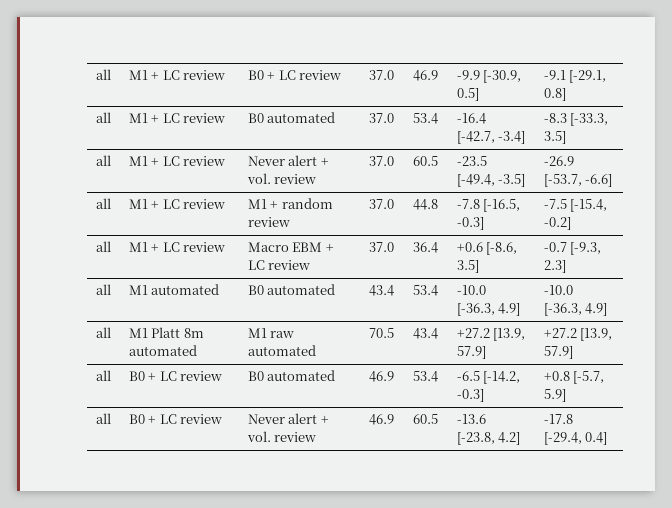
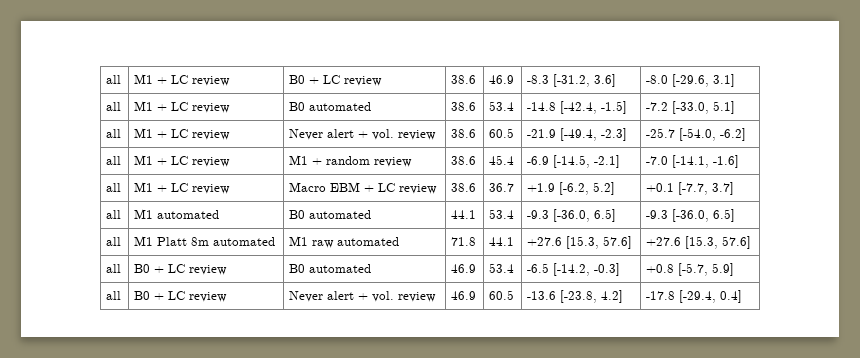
[368,70,394,80] [412,70,438,81] [456,70,522,83] [456,88,479,101] [543,70,607,83] [543,88,566,101] 37.0 | 46.9 | -9.9 [-30.9, 0.5] | -9.1 [-29.1, 0.8] -> [451,75,477,84] [489,75,515,84] [527,74,617,87] [646,74,736,87] 38.6 | 46.9 | -8.3 [-31.2, 3.6] | -8.0 [-29.6, 3.1]
[368,113,394,123] [412,113,438,124] [456,113,486,124] [456,131,526,144] [543,113,609,126] [543,131,566,144] 37.0 | 53.4 | -16.4 [-42.7, -3.4] | -8.3 [-33.3, 3.5] -> [451,102,477,111] [489,101,515,111] [527,101,628,114] [646,101,736,114] 38.6 | 53.4 | -14.8 [-42.4, -1.5] | -7.2 [-33.0, 5.1]
[368,156,394,166] [412,156,438,166] [456,156,487,166] [456,174,526,187] [543,156,574,166] [543,174,613,187] 37.0 | 60.5 | -23.5 [-49.4, -3.5] | -26.9 [-53.7, -6.6] -> [451,129,477,138] [489,128,515,138] [527,128,628,141] [646,128,747,141] 38.6 | 60.5 | -21.9 [-49.4, -2.3] | -25.7 [-54.0, -6.2]
[368,199,394,209] [412,199,438,210] [456,199,521,212] [456,217,484,230] [543,199,608,212] [543,217,571,230] 37.0 | 44.8 | -7.8 [-16.5, -0.3] | -7.5 [-15.4, -0.2] -> [451,156,477,165] [489,155,515,165] [527,155,621,168] [646,155,740,168] 38.6 | 45.4 | -6.9 [-14.5, -2.1] | -7.0 [-14.1, -1.6]
[368,242,394,252] [412,242,438,253] [456,242,518,255] [456,260,479,273] [543,242,602,255] [543,260,566,273] 37.0 | 36.4 | +0.6 [-8.6, 3.5] | -0.7 [-9.3, 2.3] -> [451,183,477,192] [489,183,515,192] [527,182,616,195] [646,182,735,195] 38.6 | 36.7 | +1.9 [-6.2, 5.2] | +0.1 [-7.7, 3.7]
[368,285,394,296] [412,285,438,296] [456,285,486,295] [456,303,521,316] [543,285,573,295] [543,303,608,316] 43.4 | 53.4 | -10.0 [-36.3, 4.9] | -10.0 [-36.3, 4.9] -> [451,210,477,219] [489,209,515,219] [527,209,617,222] [646,209,736,222] 44.1 | 53.4 | -9.3 [-36.0, 6.5] | -9.3 [-36.0, 6.5]
[368,328,394,338] [412,328,438,339] [456,328,526,341] [456,346,486,359] [543,328,613,341] [543,346,573,359] 70.5 | 43.4 | +27.2 [13.9, 57.9] | +27.2 [13.9, 57.9] -> [451,237,477,246] [489,237,515,246] [527,236,633,249] [646,236,752,249] 71.8 | 44.1 | +27.6 [15.3, 57.6] | +27.6 [15.3, 57.6]

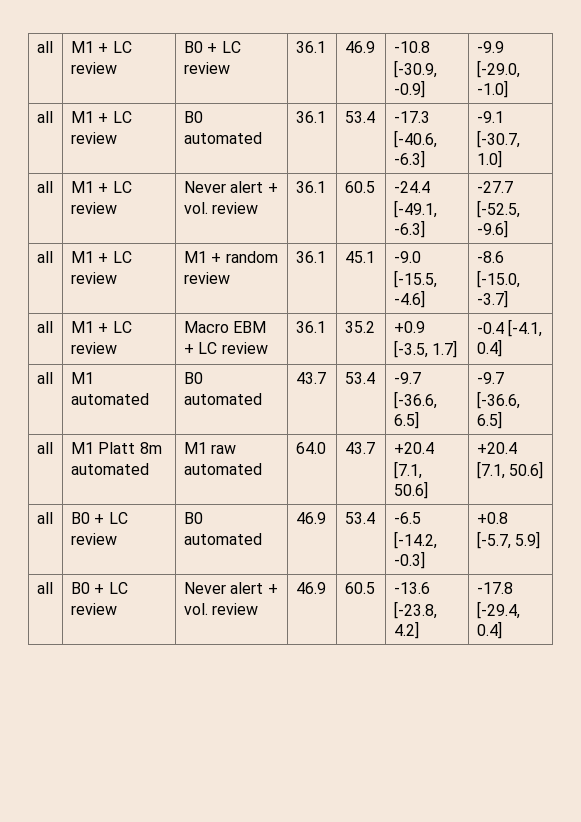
[451,75,477,84] [489,75,515,84] [527,74,617,87] [646,74,736,87] 38.6 | 46.9 | -8.3 [-31.2, 3.6] | -8.0 [-29.6, 3.1] -> [295,41,326,53] [344,41,375,53] [393,41,430,53] [393,60,437,78] [393,80,425,98] [476,41,504,53] [476,60,520,78] [476,80,508,98] 36.1 | 46.9 | -10.8 [-30.9, -0.9] | -9.9 [-29.0, -1.0]
[451,102,477,111] [489,101,515,111] [527,101,628,114] [646,101,736,114] 38.6 | 53.4 | -14.8 [-42.4, -1.5] | -7.2 [-33.0, 5.1] -> [295,111,326,123] [344,111,375,123] [393,111,430,123] [393,130,437,148] [393,150,425,168] [476,111,504,123] [476,130,520,148] [476,150,502,168] 36.1 | 53.4 | -17.3 [-40.6, -6.3] | -9.1 [-30.7, 1.0]
[451,129,477,138] [489,128,515,138] [527,128,628,141] [646,128,747,141] 38.6 | 60.5 | -21.9 [-49.4, -2.3] | -25.7 [-54.0, -6.2] -> [295,181,326,193] [344,181,375,193] [393,181,430,193] [393,200,437,218] [393,220,425,238] [476,181,513,193] [476,200,520,218] [476,220,508,238] 36.1 | 60.5 | -24.4 [-49.1, -6.3] | -27.7 [-52.5, -9.6]
[451,156,477,165] [489,155,515,165] [527,155,621,168] [646,155,740,168] 38.6 | 45.4 | -6.9 [-14.5, -2.1] | -7.0 [-14.1, -1.6] -> [295,251,326,263] [344,251,375,263] [393,251,421,263] [393,270,437,288] [393,290,425,308] [476,251,504,263] [476,270,520,288] [476,290,508,308] 36.1 | 45.1 | -9.0 [-15.5, -4.6] | -8.6 [-15.0, -3.7]
[451,183,477,192] [489,183,515,192] [527,182,616,195] [646,182,735,195] 38.6 | 36.7 | +1.9 [-6.2, 5.2] | +0.1 [-7.7, 3.7] -> [295,321,326,333] [344,321,375,333] [393,321,425,333] [393,340,458,358] [476,319,543,337] [476,339,502,357] 36.1 | 35.2 | +0.9 [-3.5, 1.7] | -0.4 [-4.1, 0.4]
[451,210,477,219] [489,209,515,219] [527,209,591,222] 44.1 | 53.4 | -9.3 [-36.0, -> [295,372,326,384] [344,372,375,384] [393,372,421,384] [393,391,437,409] 43.7 | 53.4 | -9.7 [-36.6,
[646,209,710,222] -9.3 [-36.0, -> [476,372,504,384] [476,391,520,409] -9.7 [-36.6,
[451,237,477,246] [489,237,515,246] [527,236,633,249] [646,236,752,249] 71.8 | 44.1 | +27.6 [15.3, 57.6] | +27.6 [15.3, 57.6] -> [295,442,326,454] [344,442,375,454] [393,442,434,454] [393,461,422,479] [393,481,428,499] [476,442,517,454] [476,461,544,479] 64.0 | 43.7 | +20.4 [7.1, 50.6] | +20.4 [7.1, 50.6]

